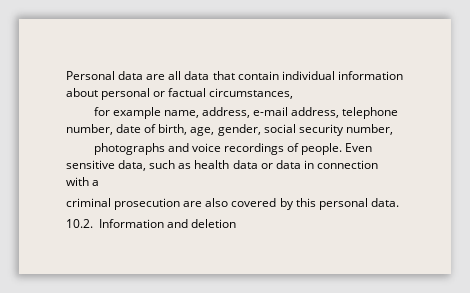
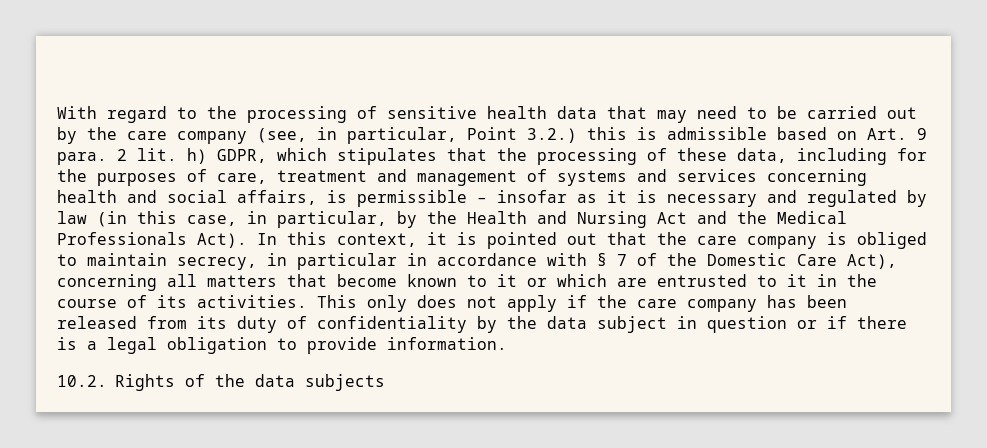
[66,71,403,80] [66,88,294,100] [93,107,399,119] [66,124,393,136] [93,143,373,155] [66,160,378,171] [66,177,100,186] [66,198,399,210] [66,219,236,228] Personal data are all data that contain individual information about personal or factual circumstances, // for example name, address, e-mail address, telephone number, date of birth, age, gender, social security number, // photographs and voice recordings of people. Even sensitive data, such as health data or data in connection with a // criminal prosecution are also covered by this personal data. // 10.2. Information and deletion -> [57,106,917,123] [57,127,927,144] [57,148,927,165] [57,169,867,186] [57,190,927,207] [57,211,847,228] [57,232,927,249] [57,253,897,270] [57,274,877,291] [57,295,847,312] [57,316,907,333] [57,337,507,354] [57,374,385,391] With regard to the processing of sensitive health data that may need to be carried out by the care company (see, in particular, Point 3.2.) this is admissible based on Art. 9 para. 2 lit. h) GDPR, which stipulates that the processing of these data, including for the purposes of care, treatment and management of systems and services concerning health and social affairs, is permissible – insofar as it is necessary and regulated by law (in this case, in particular, by the Health and Nursing Act and the Medical Professionals Act). In this context, it is pointed out that the care company is obliged to maintain secrecy, in particular in accordance with § 7 of the Domestic Care Act), concerning all matters that become known to it or which are entrusted to it in the course of its activities. This only does not apply if the care company has been released from its duty of confidentiality by the data subject in question or if there is a legal obligation to provide information. // 10.2. Rights of the data subjects

